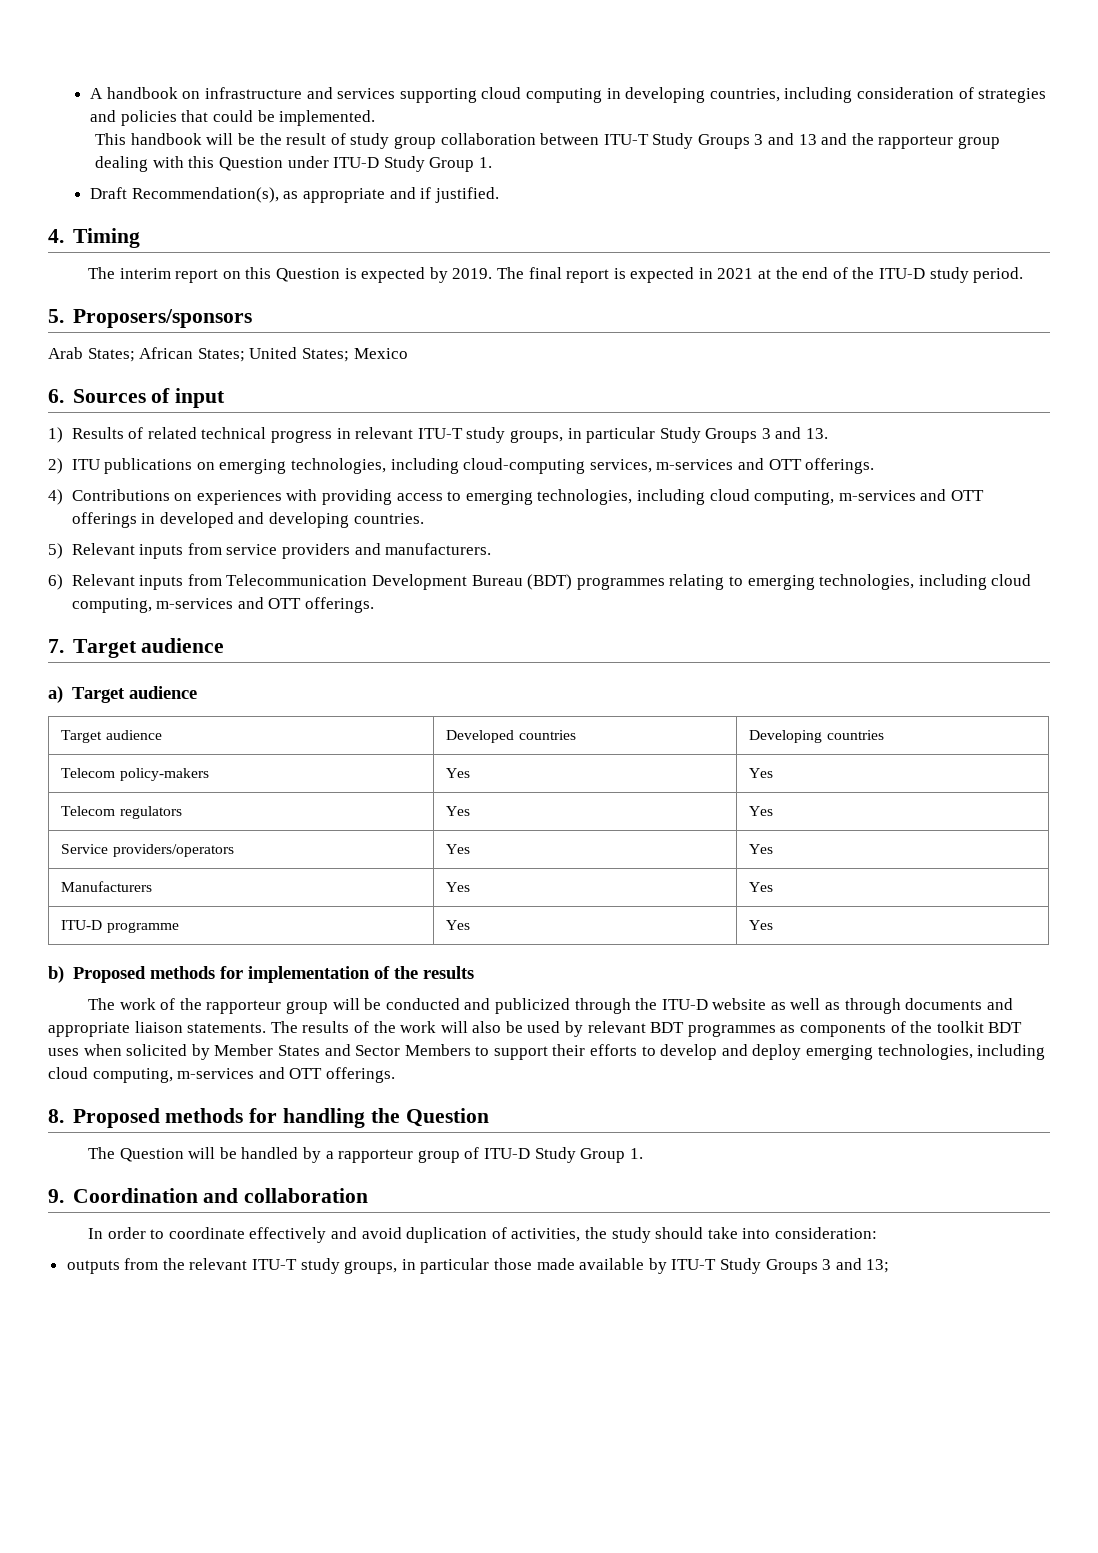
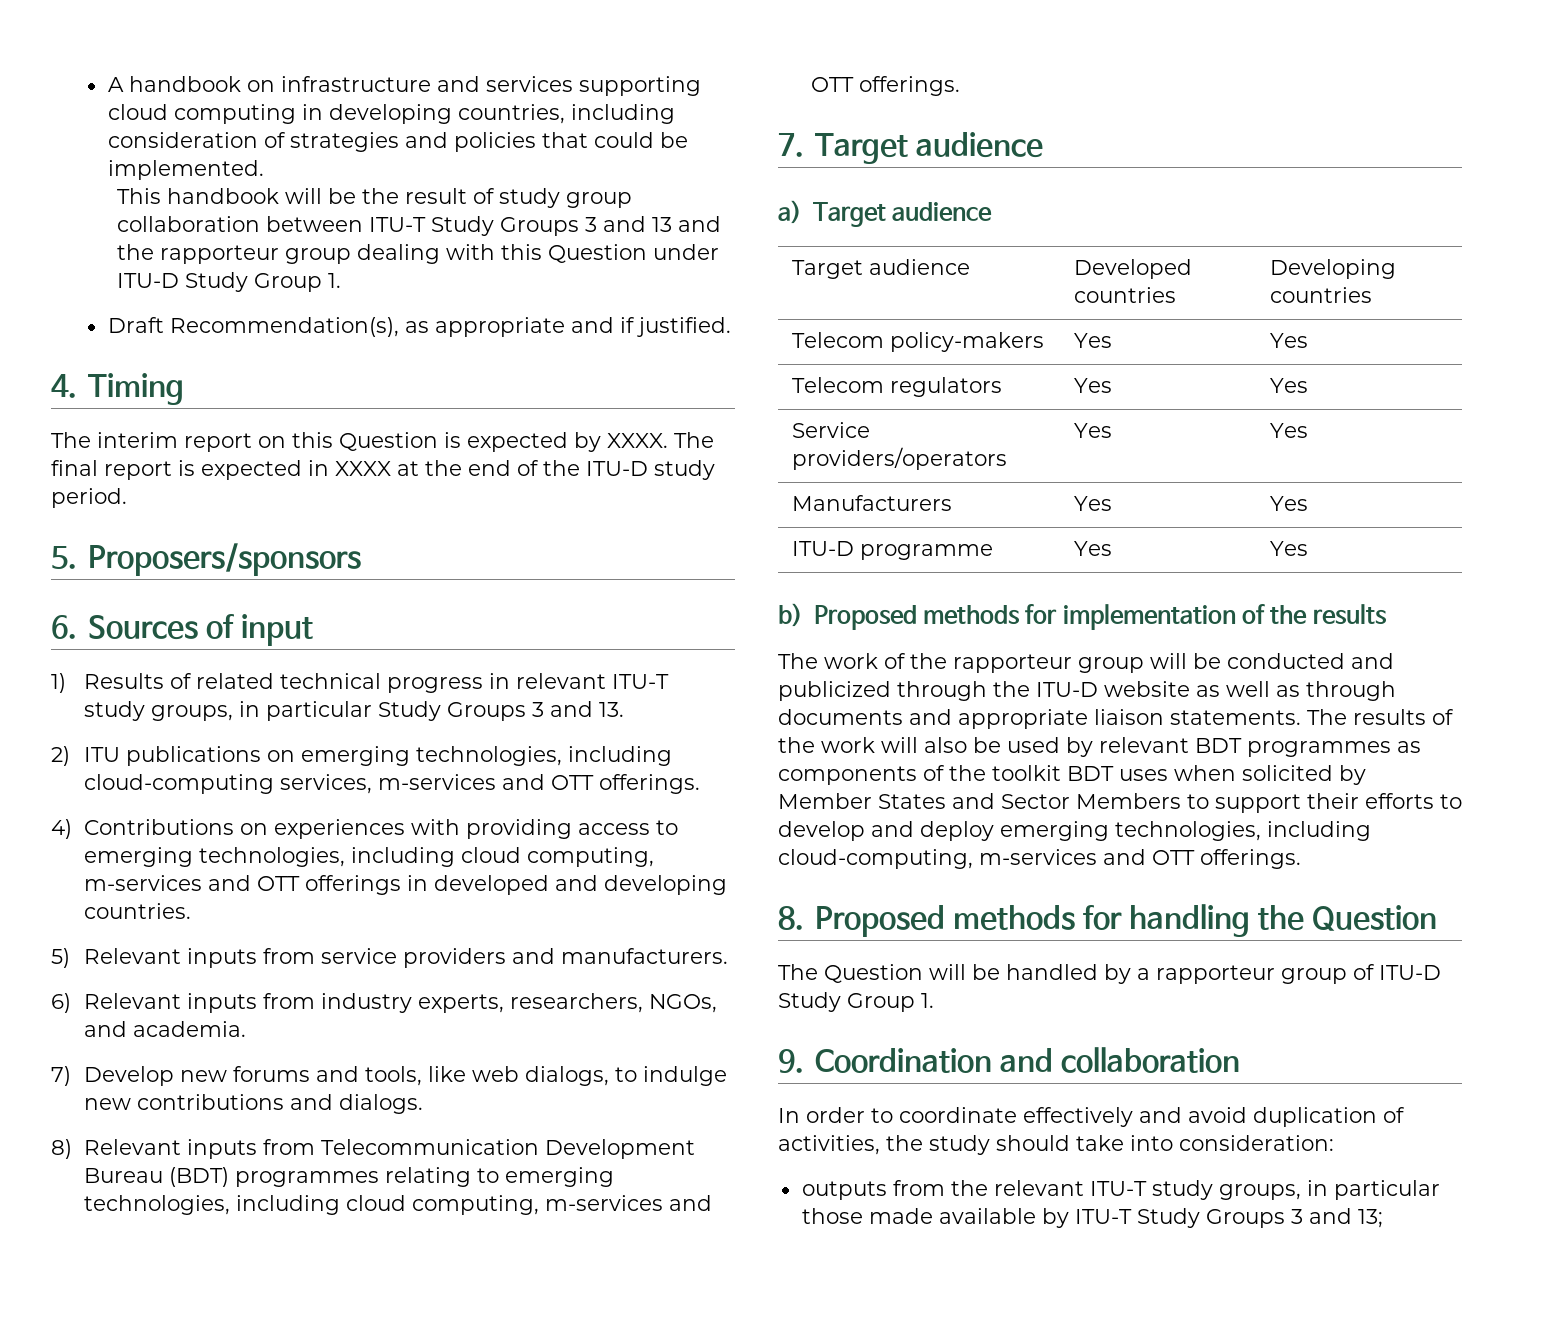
[452,268,493,279] 2019. -> [607,433,668,448] XXXX.
[717,268,754,279] 2021 -> [335,461,391,476] XXXX
[48,347,408,362] // Arab States; African States; United States; Mexico -> (361, 559) none
(222, 580) none -> [321,993,718,1013] [84,1021,247,1037] [51,1066,728,1086] [84,1094,424,1114] [51,1139,316,1159] industry experts, researchers, NGOs, and academia. // 7) Develop new forums and tools, like web dialogs, to indulge new contributions and dialogs. // 8) Relevant inputs from
[48,1067,173,1083] cloud computing, -> [778,849,973,869] cloud-computing,

